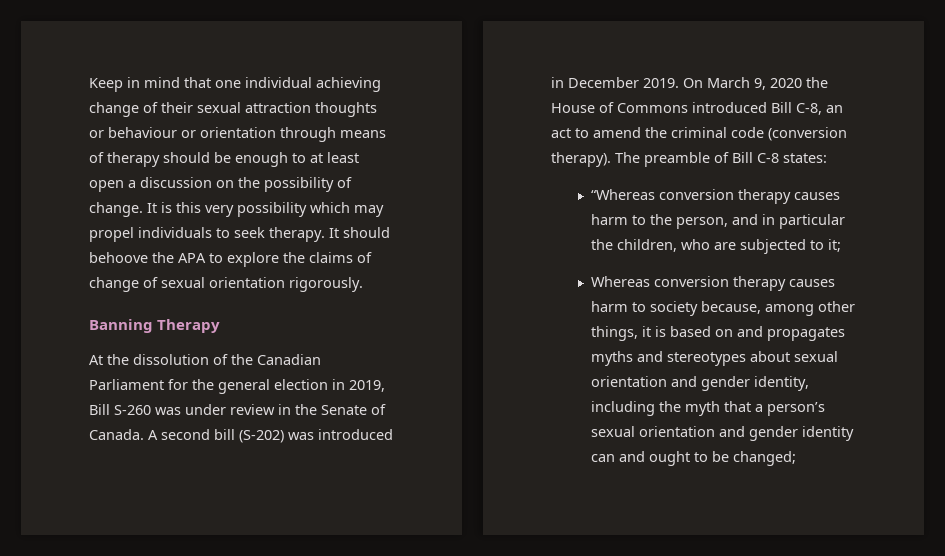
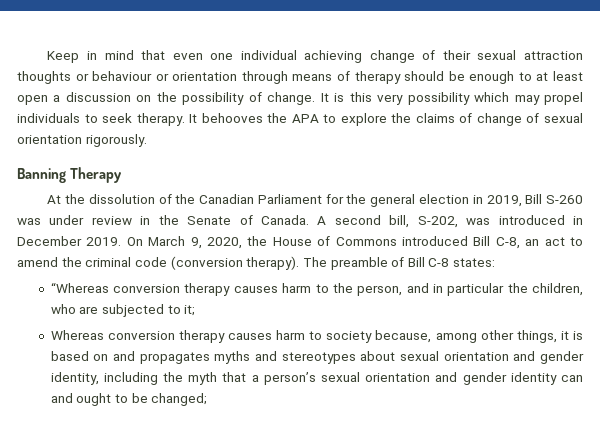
(211, 82) none -> [172,53,203,60] even
[343,227,390,238] [89,252,148,263] should behoove -> [201,113,263,123] behooves
[214,429,284,443] bill (S-202) -> [389,215,458,228] bill, S-202,
[770,78,802,88] 2020 -> [207,237,243,249] 2020,

